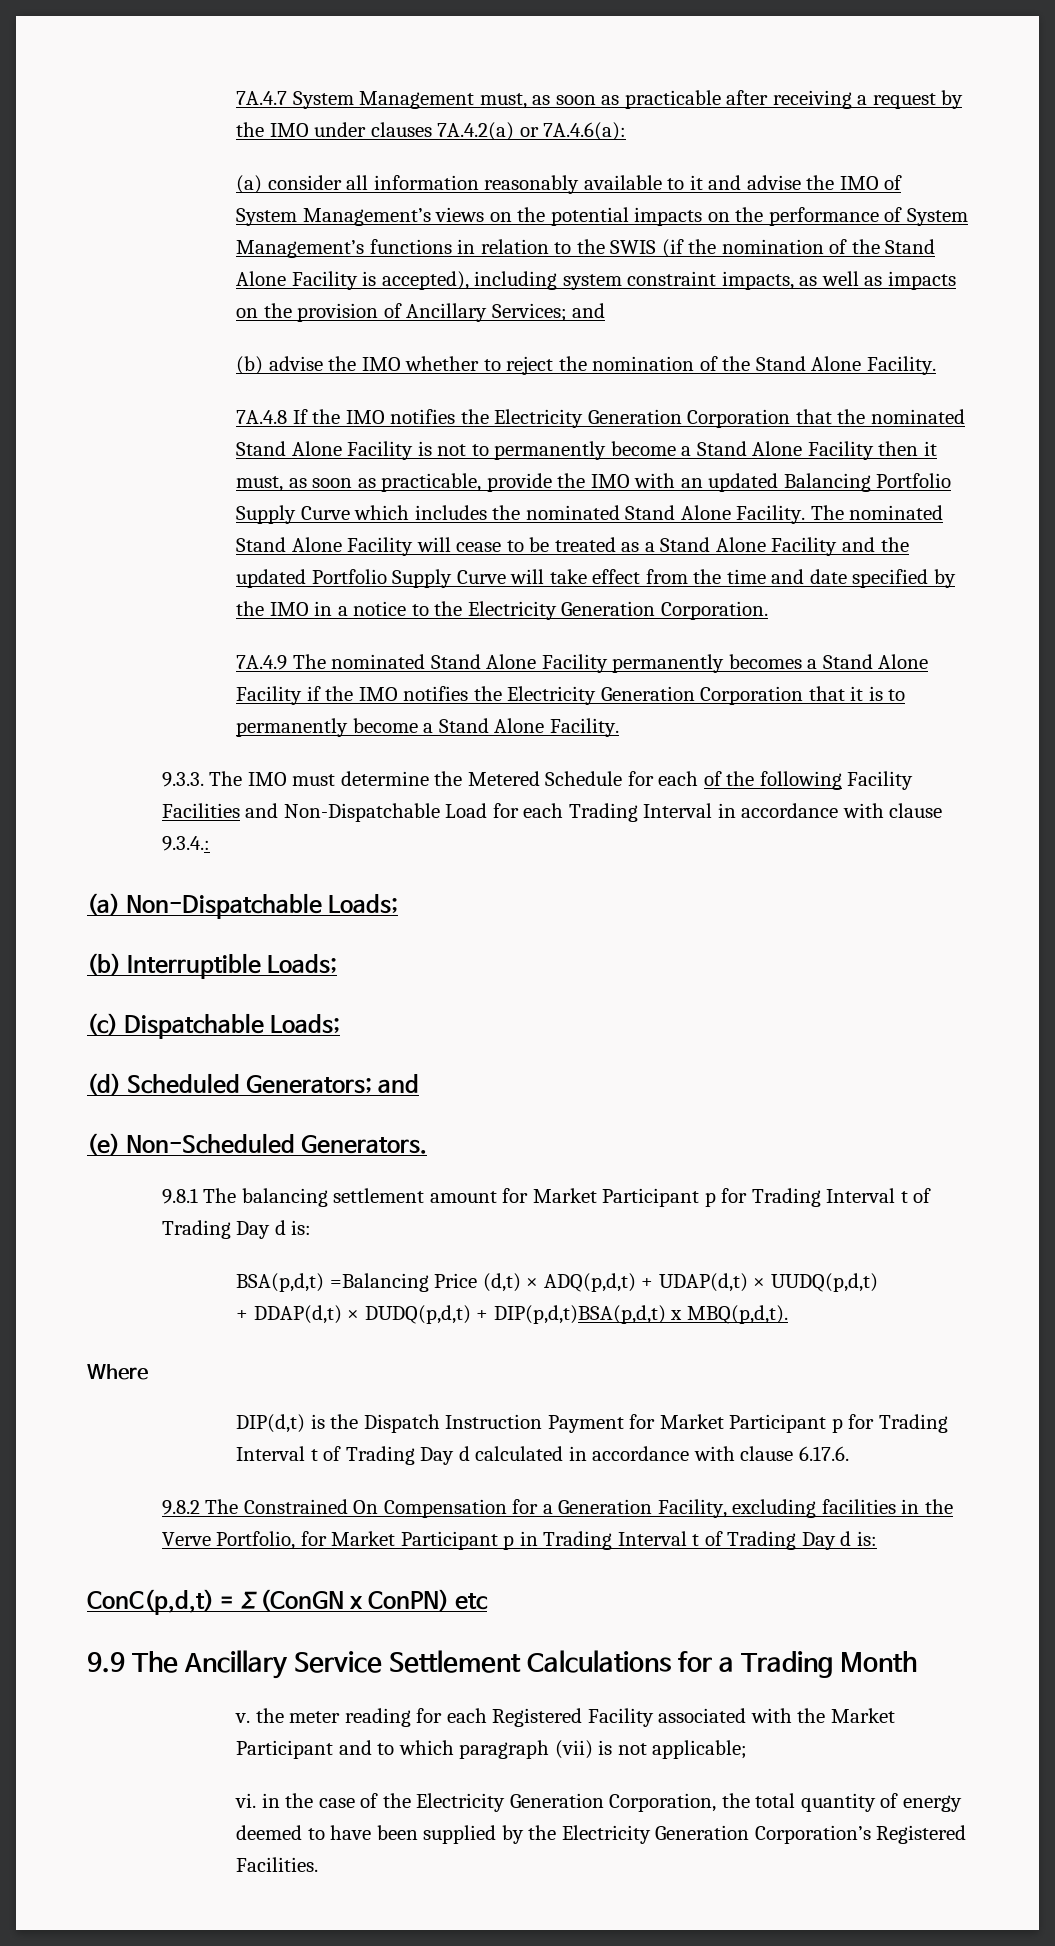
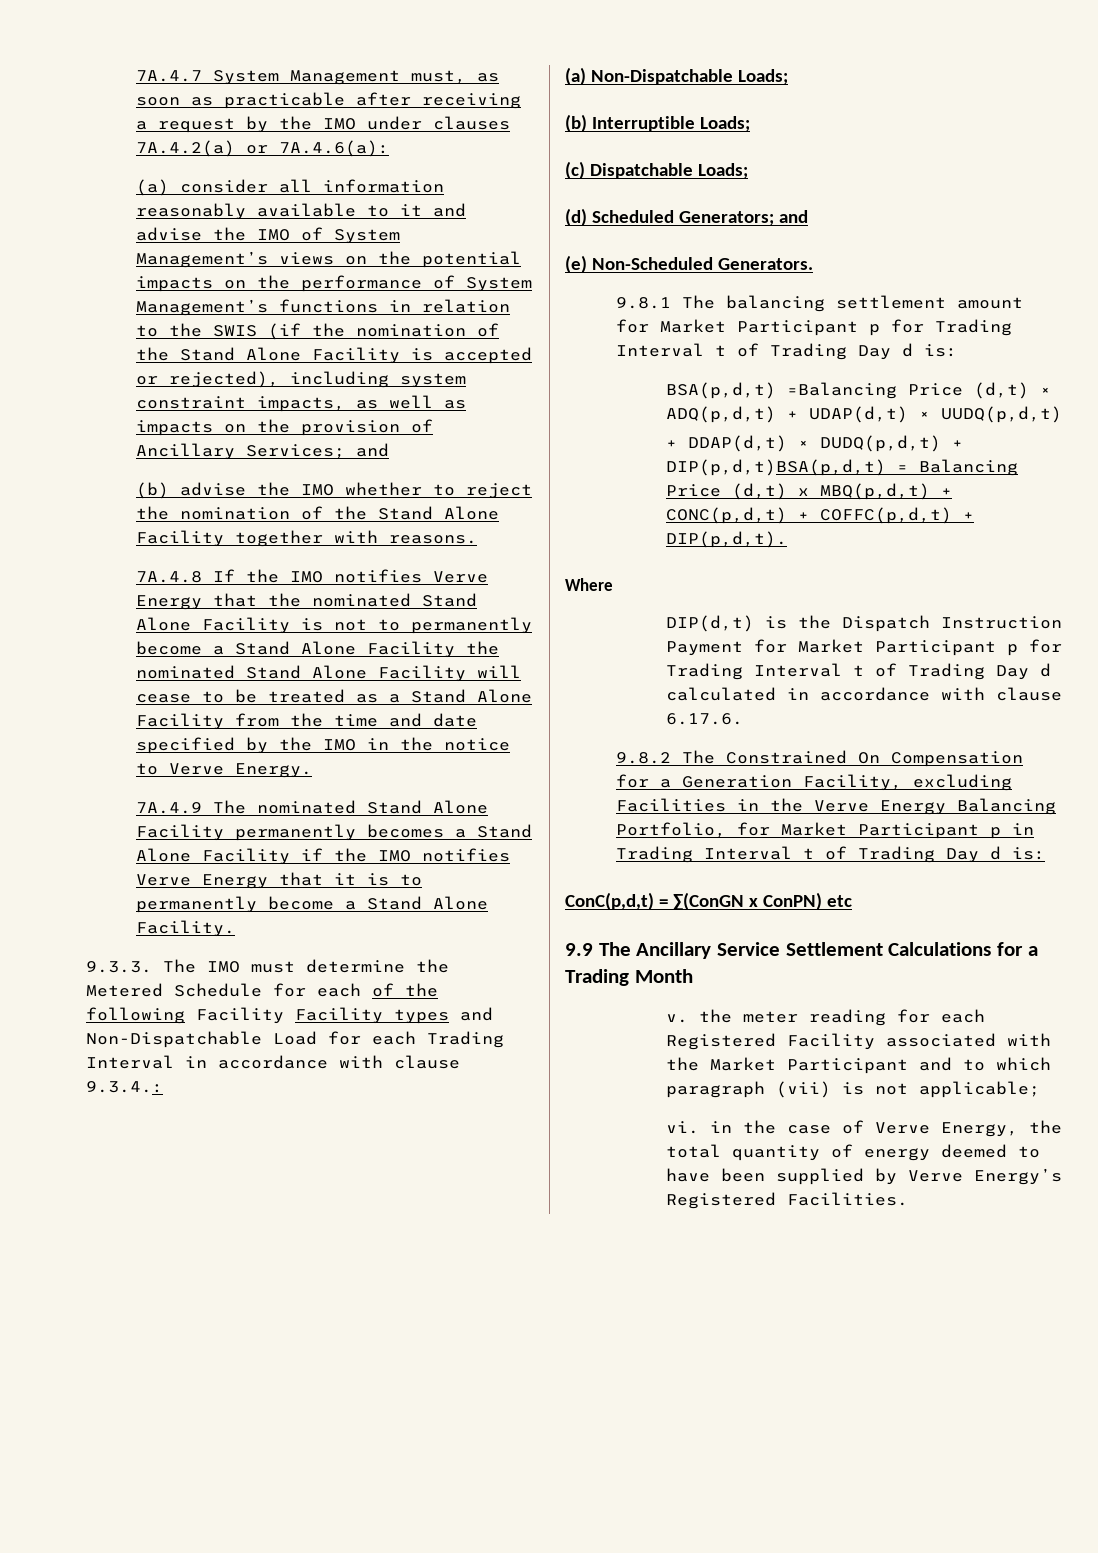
[381,271,469,290] accepted), -> [444,347,533,364] [136,371,280,388] accepted or rejected),
[867,356,937,375] Facility. -> [136,530,478,547] Facility together with reasons.
[460,409,791,428] the Electricity Generation Corporation -> [433,571,489,583] [136,595,203,610] Verve Energy
[878,441,938,456] [236,473,952,492] [236,505,844,524] then it must, as soon as practicable, provide the IMO with an updated Balancing Portfolio Supply Curve which includes the nominated Stand Alone Facility. The -> [466,641,500,655] the
[842,537,909,552] [236,569,641,588] and the updated Portfolio Supply Curve will take effect -> (225, 721) none
[337,606,348,616] a -> [400,737,434,751] the
[434,601,768,620] the Electricity Generation Corporation. -> [169,763,313,778] Verve Energy.
[473,686,804,705] the Electricity Generation Corporation -> [136,874,269,889] Verve Energy
[161,803,240,818] Facilities -> [294,1007,449,1024] Facility types
[670,1305,788,1324] x MBQ(p,d,t). -> [897,459,1019,476] [666,483,953,500] [666,507,975,524] [666,531,788,548] = Balancing Price (d,t) x MBQ(p,d,t) + CONC(p,d,t) + COFFC(p,d,t) + DIP(p,d,t).
[821,1499,896,1514] facilities -> [615,798,726,812] Facilities
(211, 1539) none -> [879,798,1056,815] Energy Balancing
[382,1793,717,1812] the Electricity Generation Corporation, -> [875,1122,1019,1137] Verve Energy,
[528,1825,871,1844] the Electricity Generation Corporation’s -> [908,1168,1063,1185] Verve Energy’s

